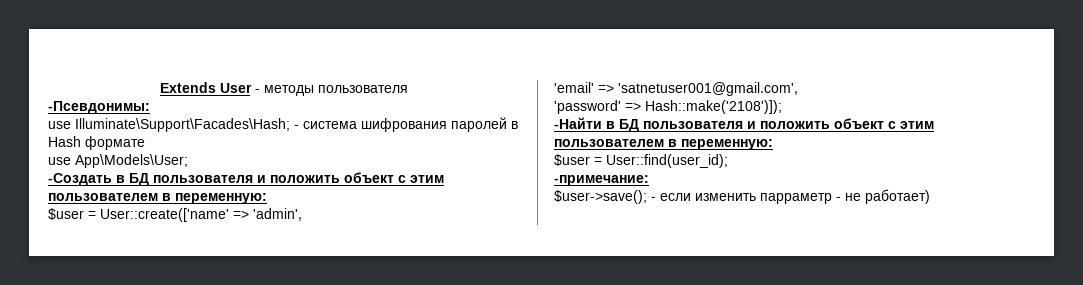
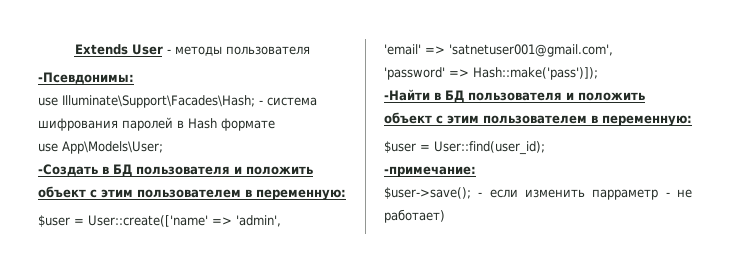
[645,100,782,114] Hash::make('2108')]); -> [473,67,598,80] Hash::make('pass')]);

